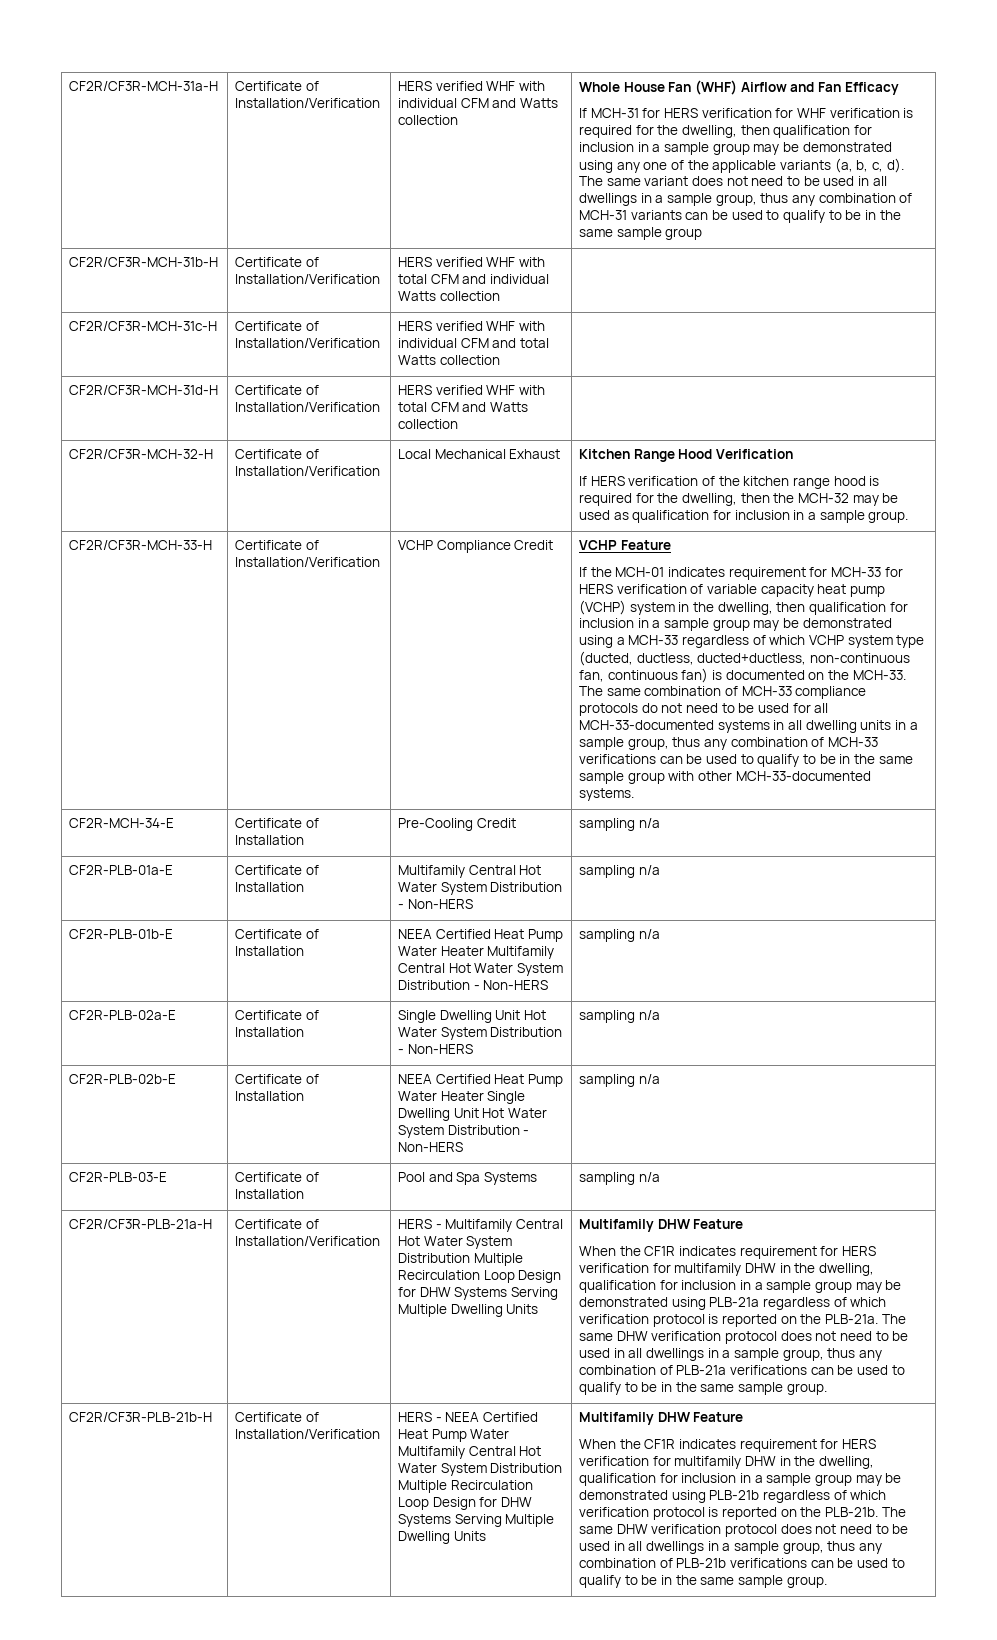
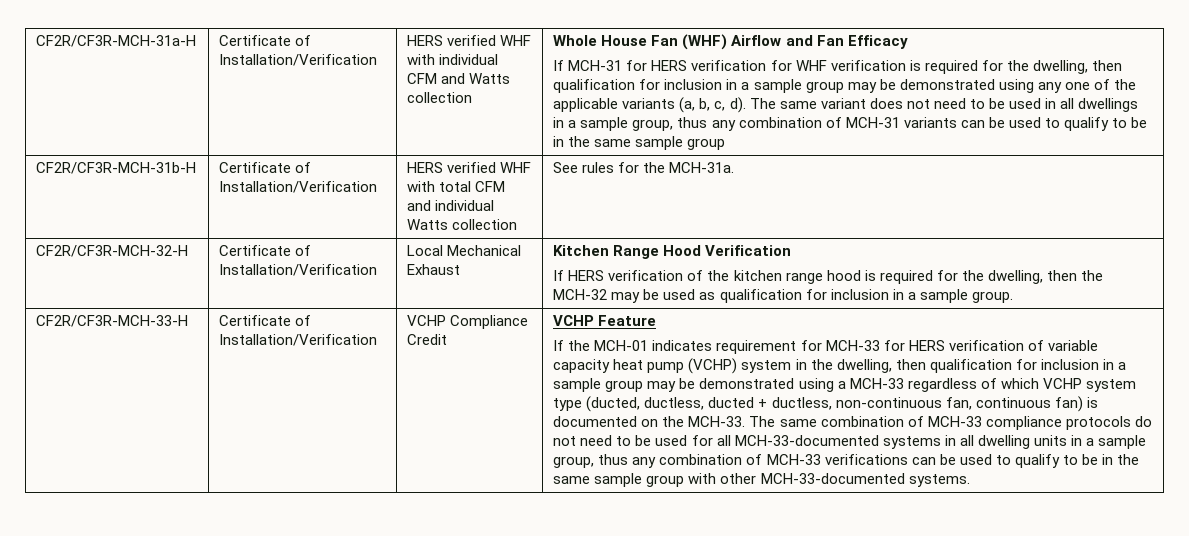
[69,321,218,331] [235,321,319,331] [235,338,381,348] [398,321,546,331] [398,338,550,348] [398,355,500,365] [69,385,219,395] [235,385,319,395] [235,402,381,412] [398,385,546,395] [398,402,529,412] [398,419,459,429] // CF2R/CF3R-MCH-31c-H | Certificate of Installation/Verification | HERS verified WHF with individual CFM and total Watts collection | // CF2R/CF3R-MCH-31d-H | Certificate of Installation/Verification | HERS verified WHF with total CFM and Watts collection | -> [553,162,735,173] See rules for the MCH-31a.
[697,653,807,665] ducted+ductless, -> [708,397,832,410] ducted + ductless,
[69,818,175,828] [235,818,319,828] [235,835,305,845] [398,818,516,831] [579,818,660,831] [69,865,174,875] [235,865,319,875] [235,882,305,892] [398,865,542,878] [398,882,563,895] [398,899,473,909] [579,865,660,878] [69,929,174,939] [235,929,319,939] [235,946,305,956] [398,929,564,942] [398,946,555,959] [398,963,564,976] [398,980,549,990] [579,929,660,942] [69,1010,177,1020] [235,1010,319,1020] [235,1027,305,1037] [398,1010,547,1023] [398,1027,563,1040] [398,1044,473,1054] [579,1010,660,1023] [69,1074,177,1084] [235,1074,319,1084] [235,1091,305,1101] [398,1074,564,1087] [398,1091,526,1104] [398,1108,548,1121] [398,1125,530,1138] [398,1142,464,1152] [579,1074,660,1087] [69,1172,168,1182] [235,1172,319,1182] [235,1189,305,1199] [398,1172,538,1185] [579,1172,660,1185] [69,1219,213,1229] [235,1219,319,1229] [235,1236,381,1246] [398,1219,564,1232] [398,1236,513,1249] [398,1253,523,1266] [398,1270,562,1283] [398,1287,559,1300] [398,1304,539,1317] [579,1219,744,1232] [579,1246,876,1259] [579,1263,874,1276] [579,1280,902,1293] [579,1297,887,1310] [579,1314,906,1327] [579,1331,909,1344] [579,1348,882,1361] [579,1365,905,1375] [579,1382,827,1395] [69,1412,213,1422] [235,1412,319,1422] [235,1429,381,1439] [398,1412,539,1422] [398,1429,510,1442] [398,1446,542,1459] [398,1463,563,1476] [398,1480,533,1493] [398,1497,533,1510] [398,1514,555,1527] [398,1531,486,1544] [579,1412,744,1425] [579,1439,876,1452] [579,1456,874,1469] [579,1473,902,1486] [579,1490,887,1503] [579,1507,906,1520] [579,1524,909,1537] [579,1541,882,1554] [579,1558,905,1568] [579,1575,827,1588] // CF2R-MCH-34-E | Certificate of Installation | Pre-Cooling Credit | sampling n/a // CF2R-PLB-01a-E | Certificate of Installation | Multifamily Central Hot Water System Distribution - Non-HERS | sampling n/a // CF2R-PLB-01b-E | Certificate of Installation | NEEA Certified Heat Pump Water Heater Multifamily Central Hot Water System Distribution - Non-HERS | sampling n/a // CF2R-PLB-02a-E | Certificate of Installation | Single Dwelling Unit Hot Water System Distribution - Non-HERS | sampling n/a // CF2R-PLB-02b-E | Certificate of Installation | NEEA Certified Heat Pump Water Heater Single Dwelling Unit Hot Water System Distribution - Non-HERS | sampling n/a // CF2R-PLB-03-E | Certificate of Installation | Pool and Spa Systems | sampling n/a // CF2R/CF3R-PLB-21a-H | Certificate of Installation/Verification | HERS - Multifamily Central Hot Water System Distribution Multiple Recirculation Loop Design for DHW Systems Serving Multiple Dwelling Units | Multifamily DHW Feature // When the CF1R indicates requirement for HERS verification for multifamily DHW in the dwelling, qualification for inclusion in a sample group may be demonstrated using PLB-21a regardless of which verification protocol is reported on the PLB-21a. The same DHW verification protocol does not need to be used in all dwellings in a sample group, thus any combination of PLB-21a verifications can be used to qualify to be in the same sample group. // CF2R/CF3R-PLB-21b-H | Certificate of Installation/Verification | HERS - NEEA Certified Heat Pump Water Multifamily Central Hot Water System Distribution Multiple Recirculation Loop Design for DHW Systems Serving Multiple Dwelling Units | Multifamily DHW Feature // When the CF1R indicates requirement for HERS verification for multifamily DHW in the dwelling, qualification for inclusion in a sample group may be demonstrated using PLB-21b regardless of which verification protocol is reported on the PLB-21b. The same DHW verification protocol does not need to be used in all dwellings in a sample group, thus any combination of PLB-21b verifications can be used to qualify to be in the same sample group. -> (970, 480) none

